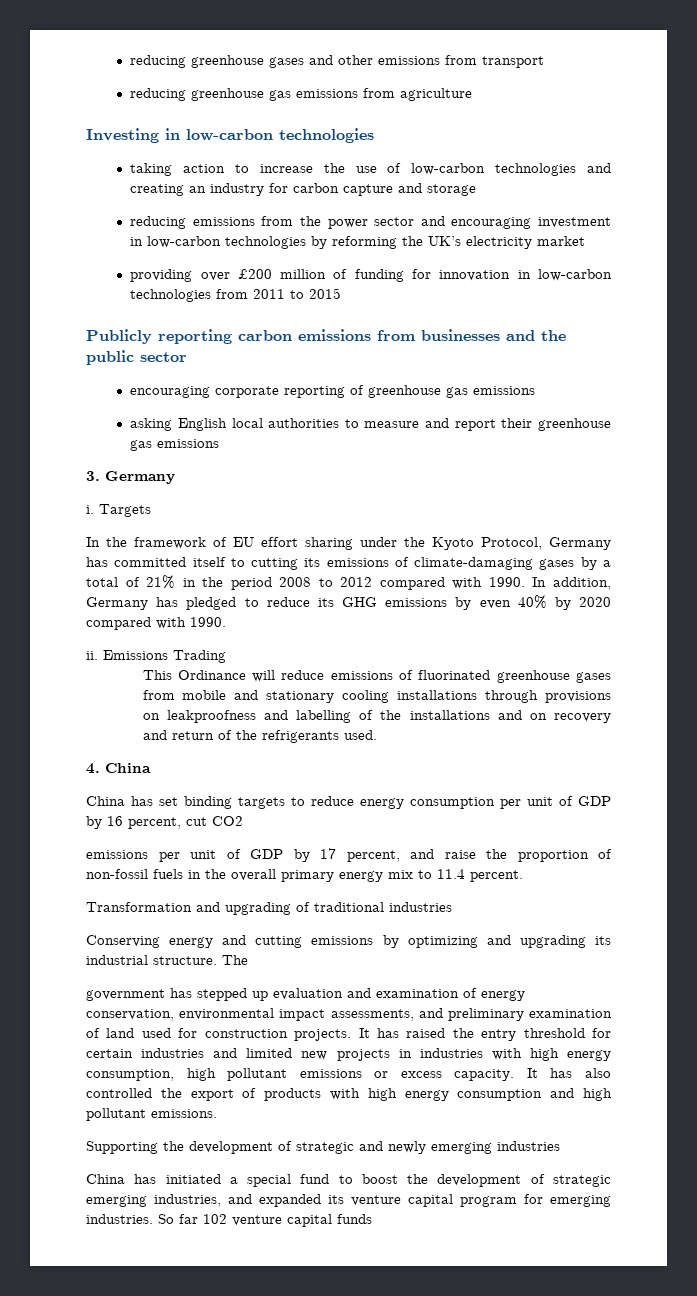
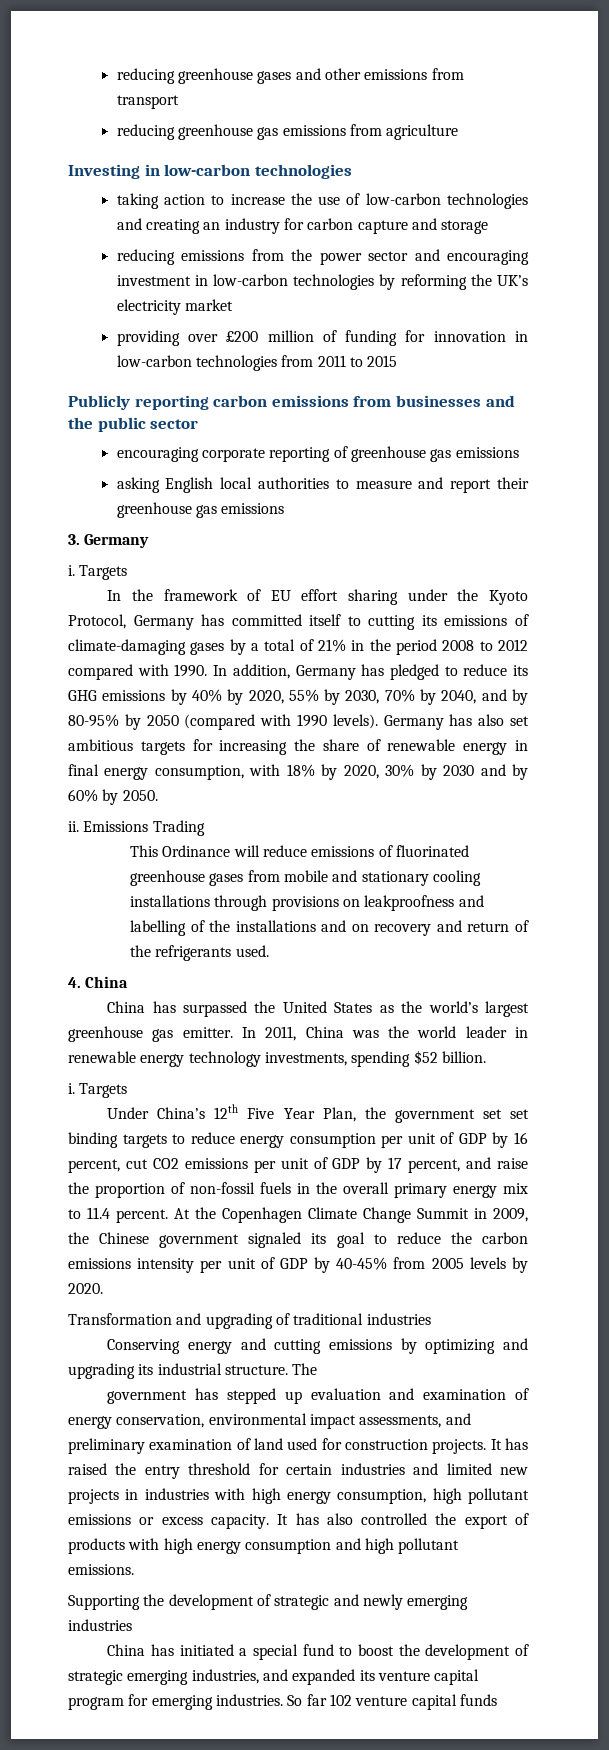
[479,600,511,609] even -> (187, 697) none
[579,597,612,607] [86,617,226,630] 2020 compared with 1990. -> [248,689,529,705] [68,714,529,730] [68,739,528,755] [68,764,528,780] [68,789,158,805] 2020, 55% by 2030, 70% by 2040, and by 80-95% by 2050 (compared with 1990 levels). Germany has also set ambitious targets for increasing the share of renewable energy in final energy consumption, with 18% by 2020, 30% by 2030 and by 60% by 2050.
(153, 801) none -> [183,1001,529,1017] [68,1026,528,1042] [68,1050,486,1067] [68,1083,128,1098] [107,1104,502,1123] surpassed the United States as the world’s largest greenhouse gas emitter. In 2011, China was the world leader in renewable energy technology investments, spending $52 billion. // i. Targets // Under China’s 12th Five Year Plan, the government set
(243, 821) // -> (179, 1163) none
(523, 876) none -> [174,1207,528,1223] [68,1232,528,1248] [68,1257,528,1273] [68,1283,103,1294] At the Copenhagen Climate Change Summit in 2009, the Chinese government signaled its goal to reduce the carbon emissions intensity per unit of GDP by 40-45% from 2005 levels by 2020.

